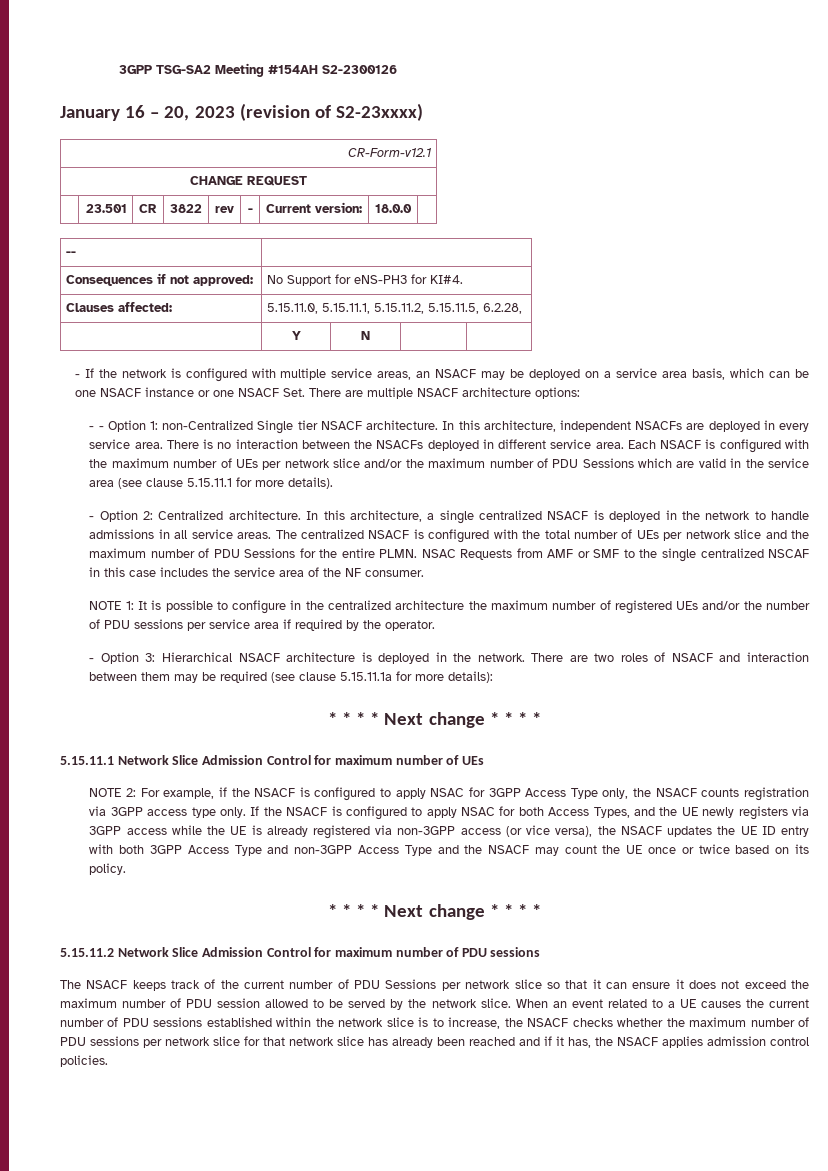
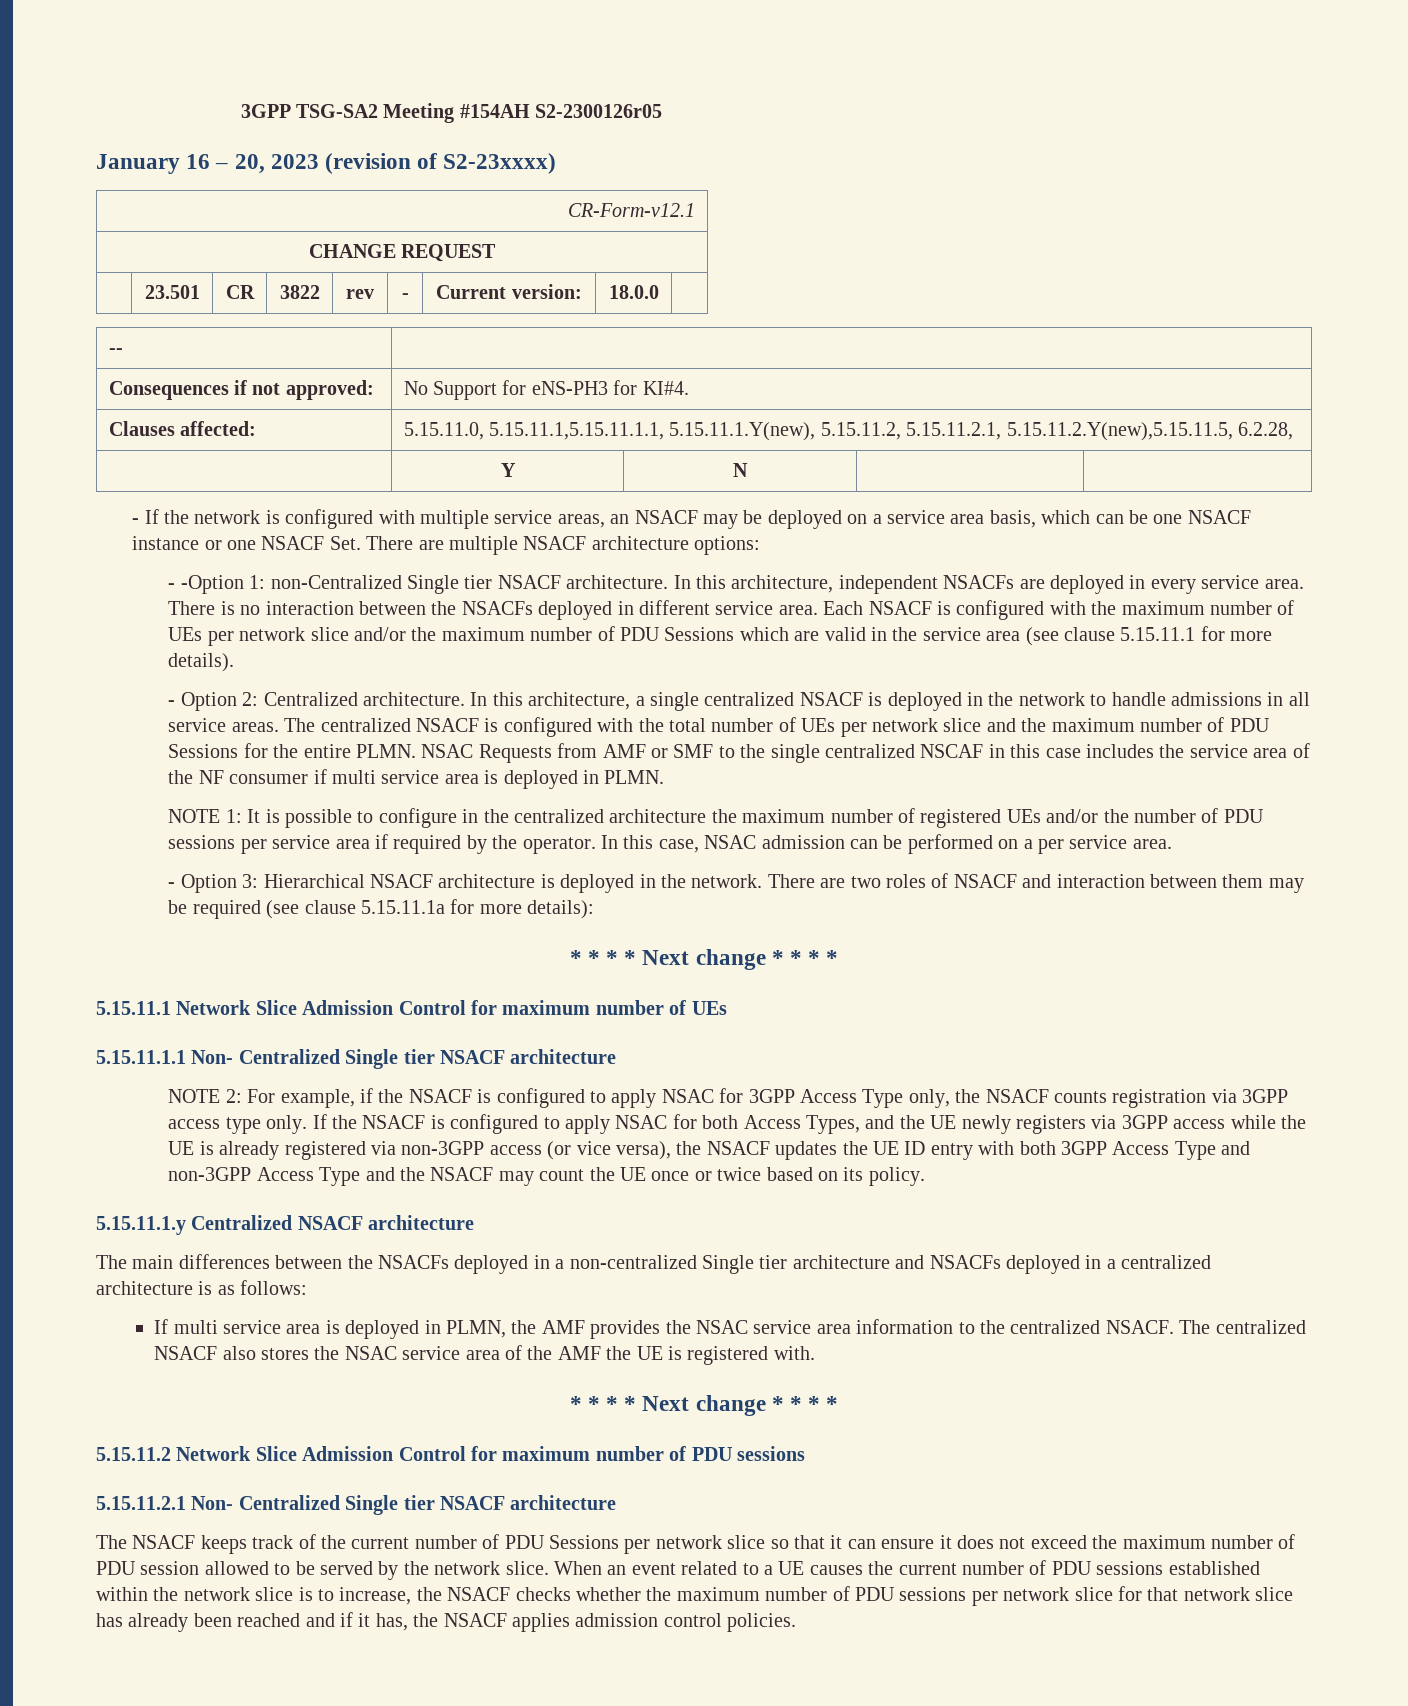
[321,65,397,74] S2-2300126 -> [535,104,663,118] S2-2300126r05
[322,303,480,314] 5.15.11.1, 5.15.11.2, 5.15.11.5, -> [489,422,1233,441] 5.15.11.1,5.15.11.1.1, 5.15.11.1.Y(new), 5.15.11.2, 5.15.11.2.1, 5.15.11.2.Y(new),5.15.11.5,
[98,420,146,432] - Option -> [180,575,244,594] -Option
[365,570,425,577] consumer. -> [229,769,665,789] consumer if multi service area is deployed in PLMN.
(436, 625) none -> [600,834,1172,854] In this case, NSAC admission can be performed on a per service area.
(484, 760) none -> [96,1049,617,1069] // 5.15.11.1.1 Non- Centralized Single tier NSACF architecture
(127, 869) none -> [96,1215,475,1235] [96,1254,1212,1274] [96,1280,308,1295] [154,1319,1306,1339] [154,1345,815,1365] // 5.15.11.1.y Centralized NSACF architecture // The main differences between the NSACFs deployed in a non-centralized Single tier architecture and NSACFs deployed in a centralized architecture is as follows: // If multi service area is deployed in PLMN, the AMF provides the NSAC service area information to the centralized NSACF. The centralized NSACF also stores the NSAC service area of the AMF the UE is registered with.
(541, 952) none -> [96,1495,617,1515] // 5.15.11.2.1 Non- Centralized Single tier NSACF architecture

